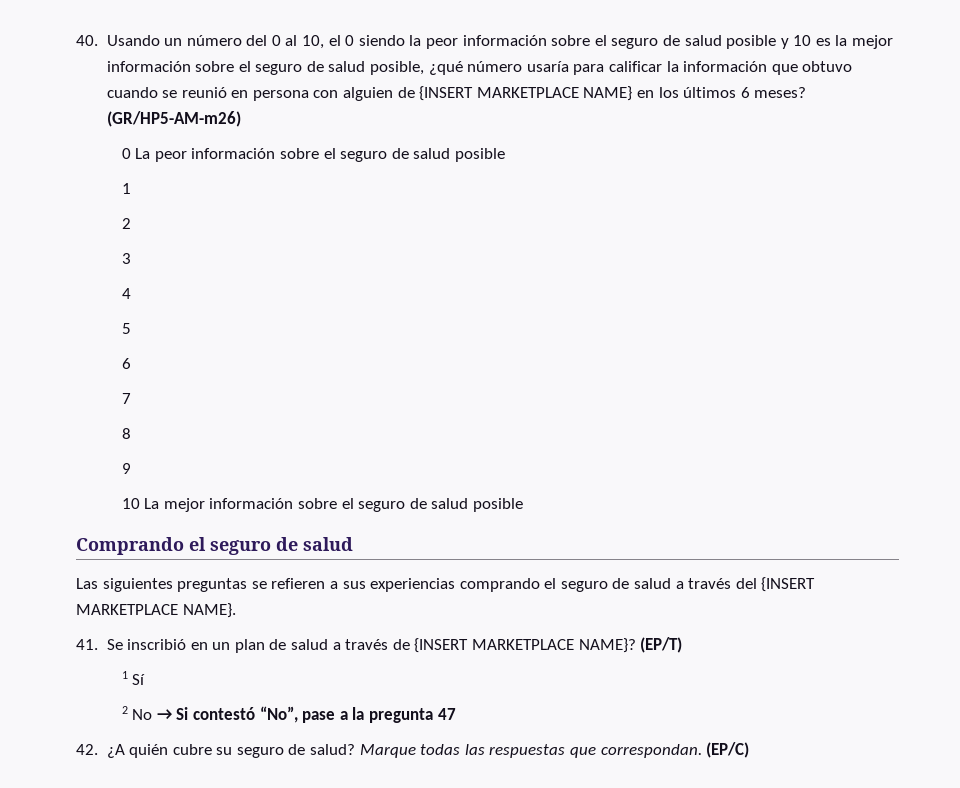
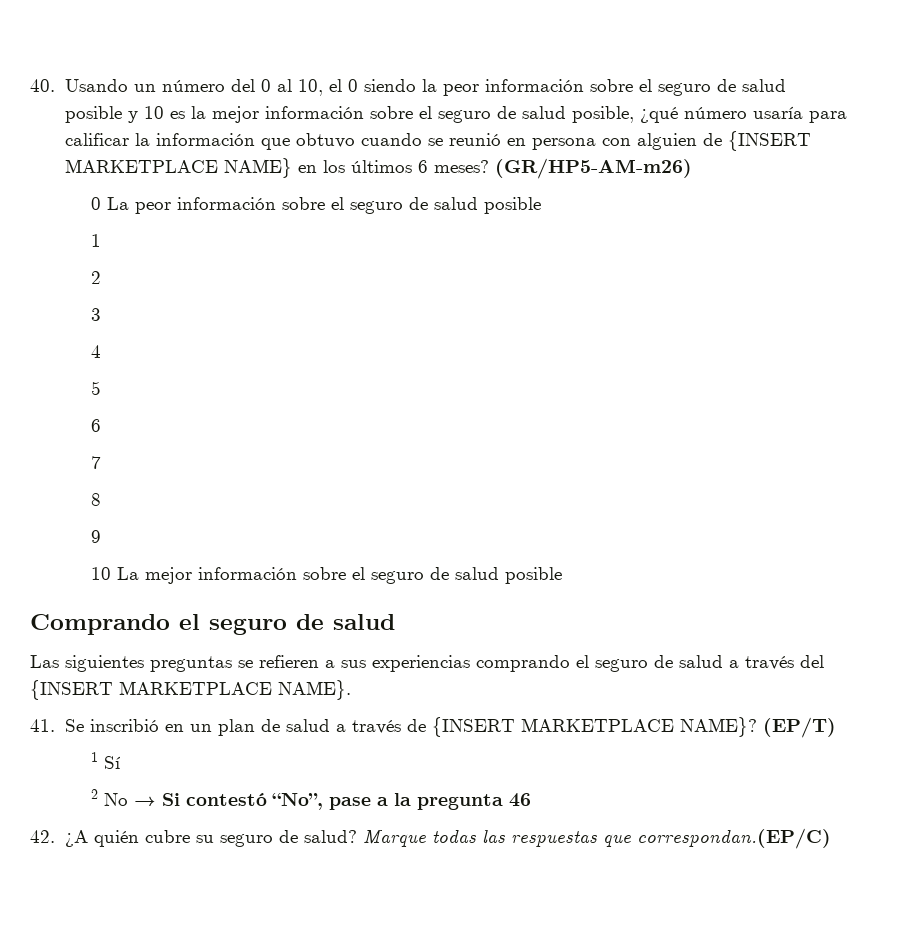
[437,708,456,720] 47 -> [508,793,531,807] 46
[600,742,750,758] correspondan. (EP/C) -> [636,828,831,849] correspondan.(EP/C)

